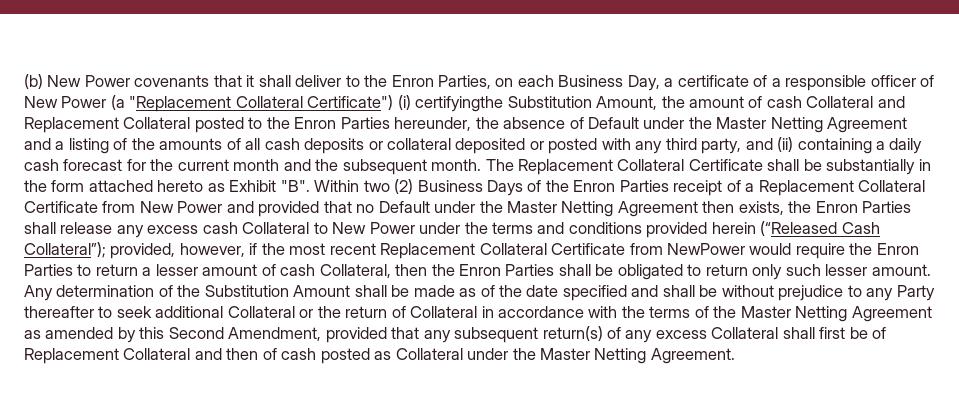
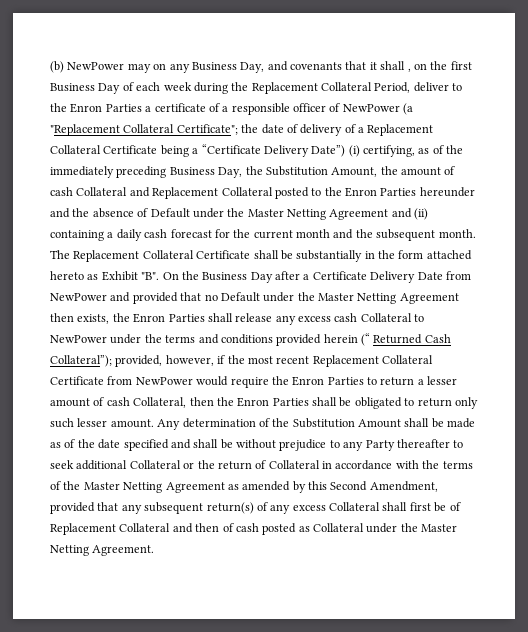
[47,75,660,91] New Power covenants that it shall deliver to the Enron Parties, on each Business Day, -> [67,61,472,73] [50,82,463,94] [50,103,142,113] NewPower may on any Business Day, and covenants that it shall , on the first Business Day of each week during the Replacement Collateral Period, deliver to the Enron Parties
[24,96,107,108] New Power -> [342,104,400,112] NewPower
[307,95,504,112] Certificate") (i) certifyingthe -> [176,124,434,136] [50,144,464,157] [50,166,263,178] Certificate"; the date of delivery of a Replacement Collateral Certificate being a “Certificate Delivery Date”) (i) certifying, as of the immediately preceding Business Day, the
[394,117,472,131] hereunder, -> [419,187,475,197] [50,208,70,218] hereunder and
[55,138,773,154] a listing of the amounts of all cash deposits or collateral deposited or posted with any third party, and -> (412, 213) none
[314,179,926,196] [24,201,223,213] Within two (2) Business Days of the Enron Parties receipt of a Replacement Collateral Certificate from New Power -> [162,271,471,283] [50,293,107,301] On the Business Day after a Certificate Delivery Date from NewPower
[332,222,415,234] New Power -> [50,335,107,343] NewPower
[760,221,838,236] (“Released -> [361,333,423,346] (“ Returned

